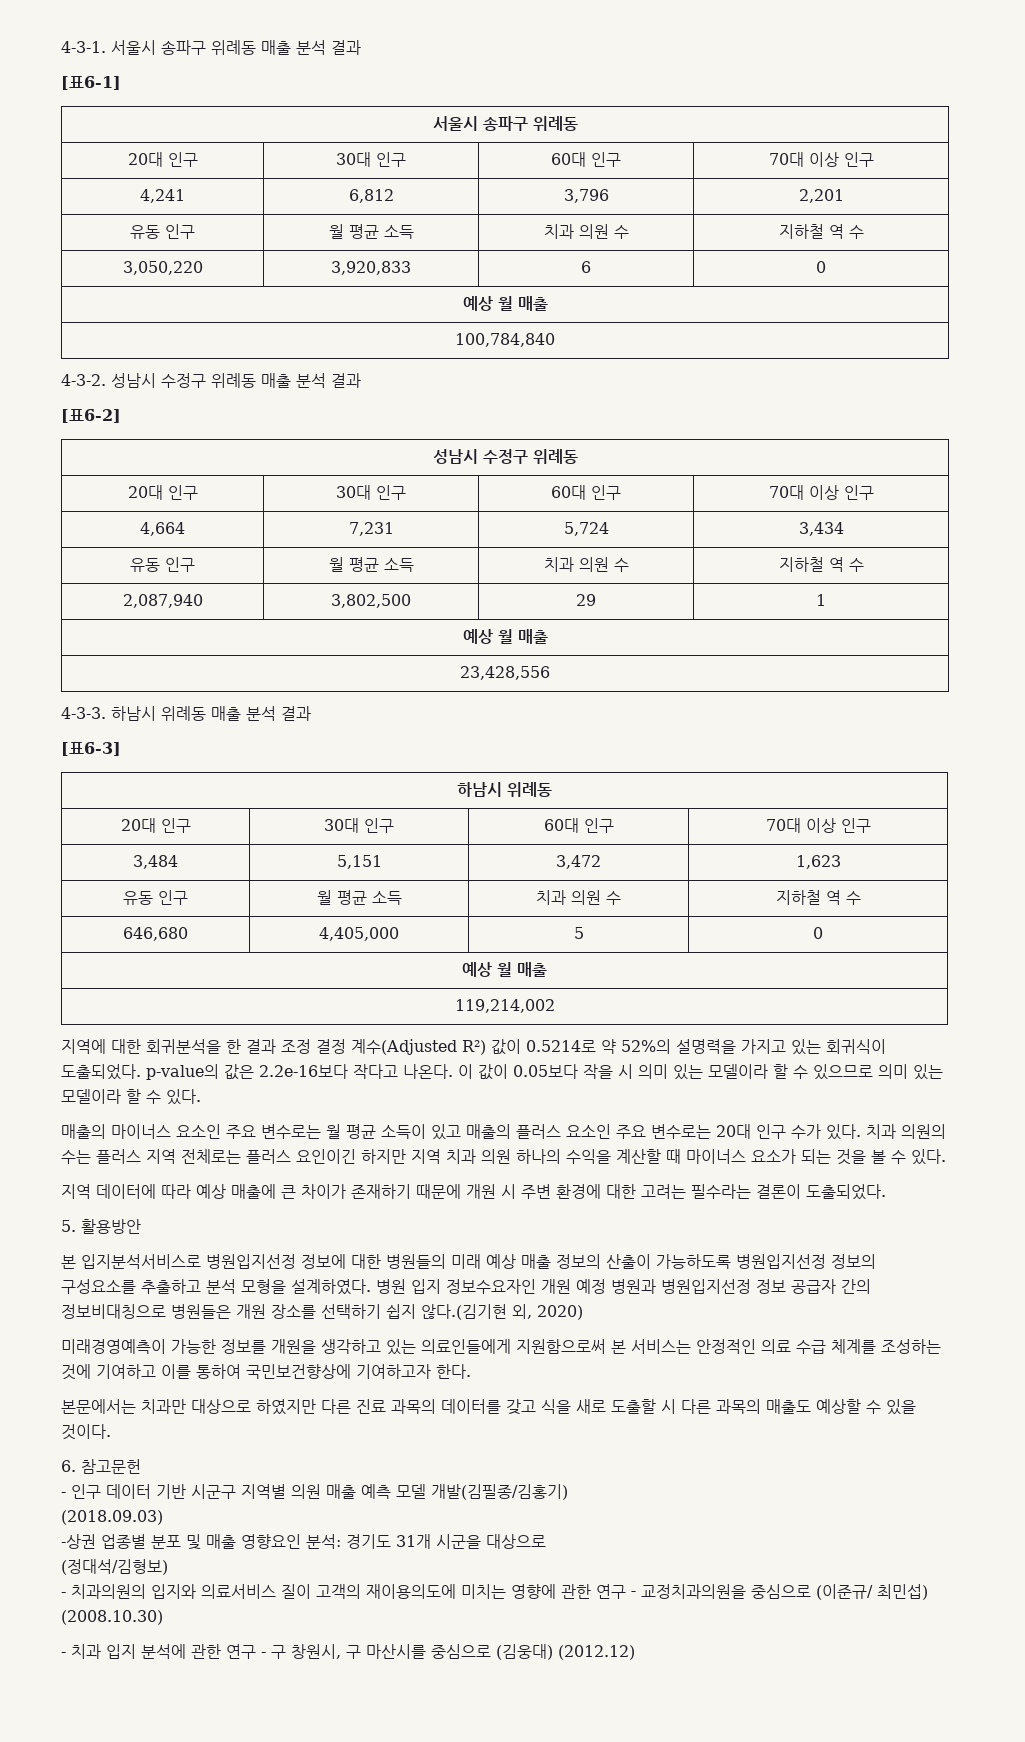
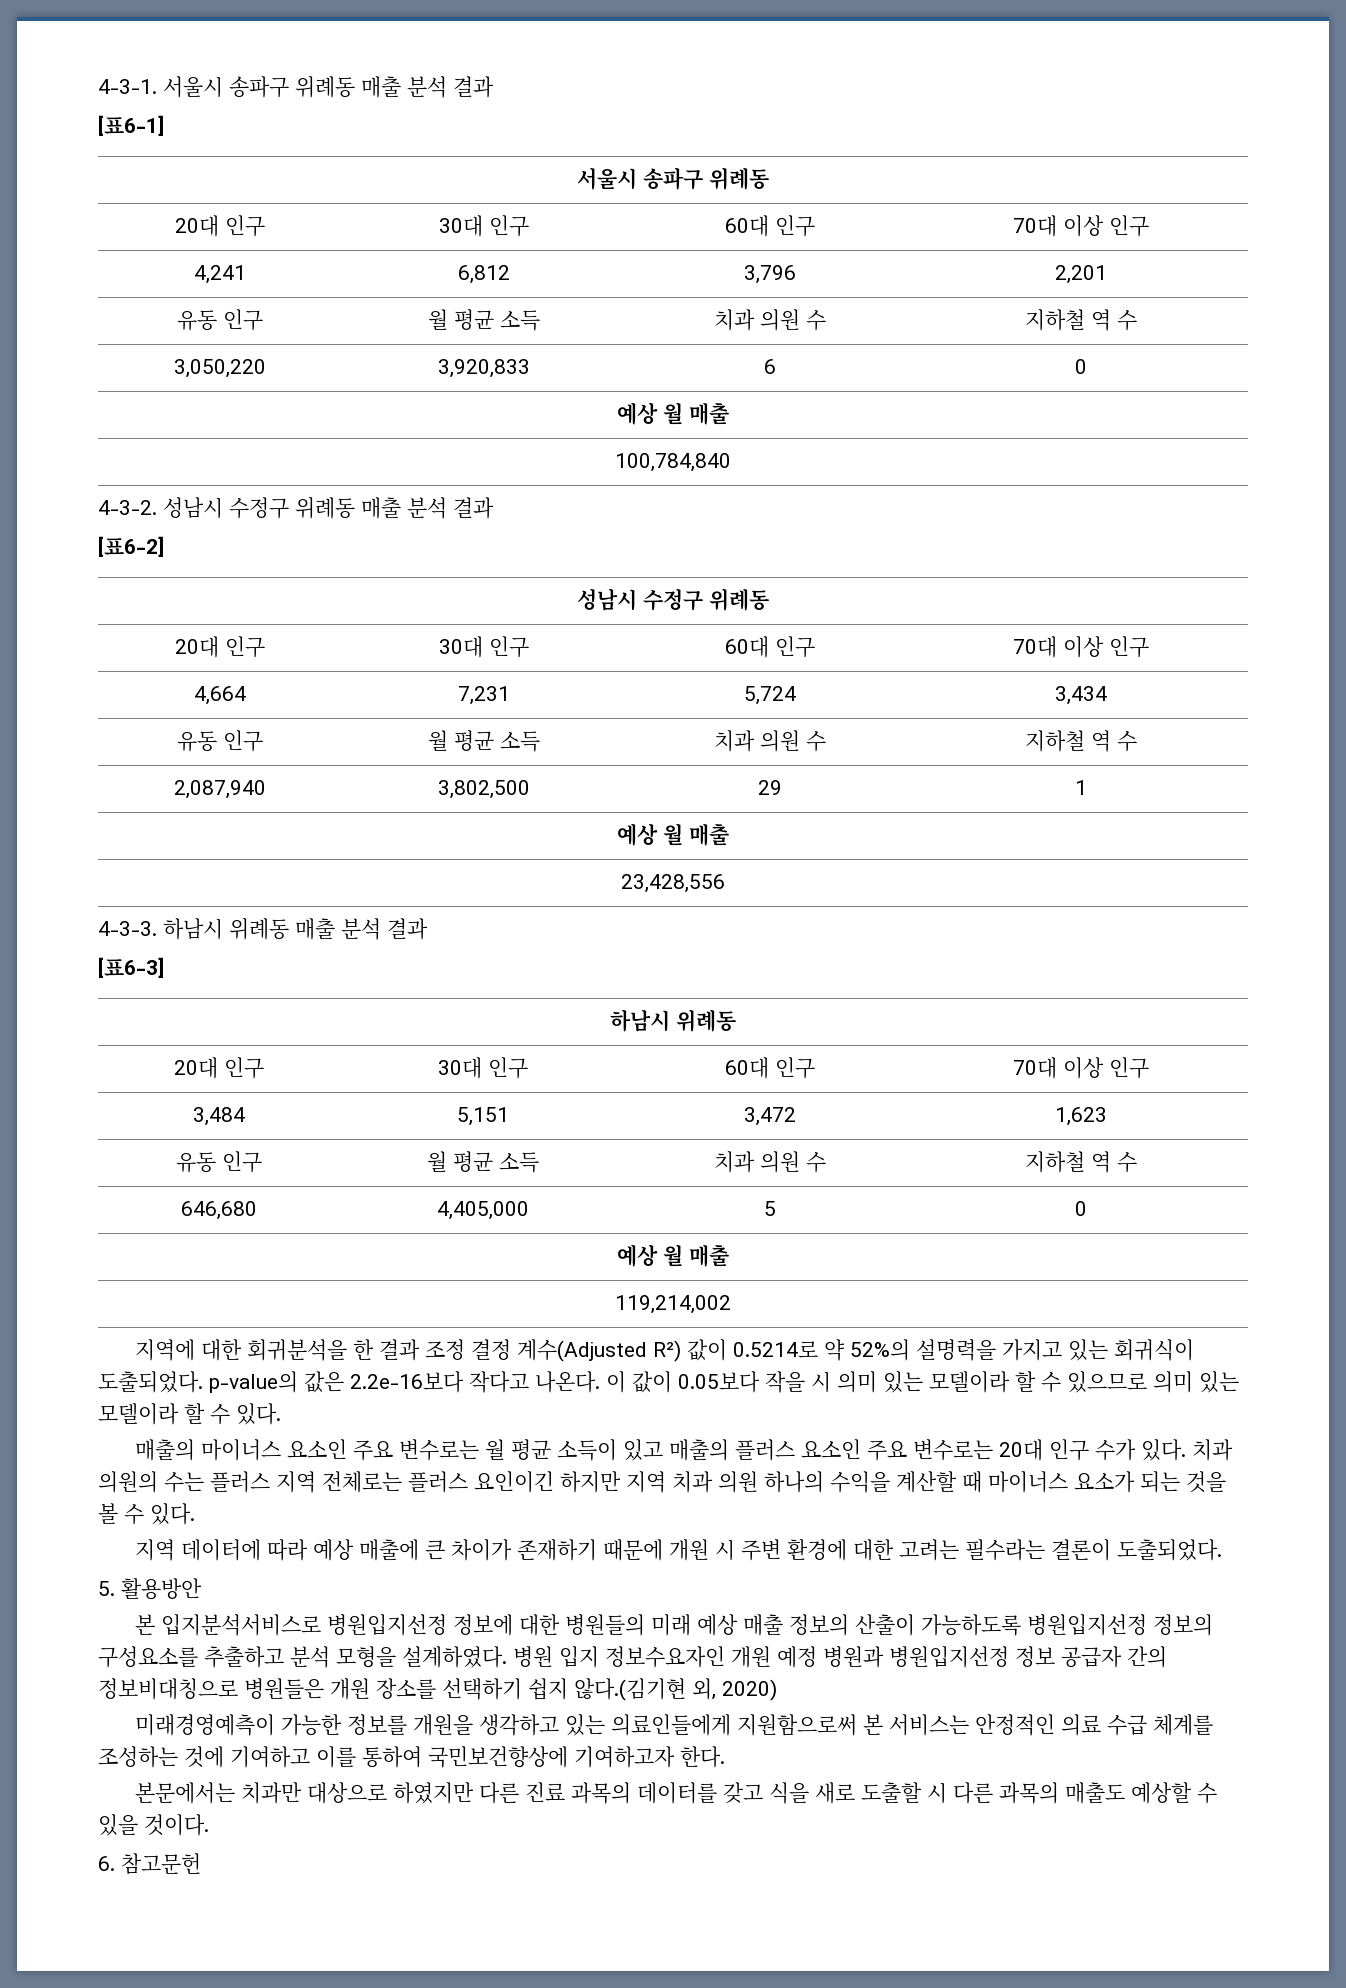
[61,1484,568,1500] [61,1510,163,1525] [61,1534,546,1550] [61,1559,168,1575] [61,1584,928,1600] [61,1610,163,1625] [61,1644,635,1660] // - 인구 데이터 기반 시군구 지역별 의원 매출 예측 모델 개발(김필종/김홍기) // (2018.09.03) // -상권 업종별 분포 및 매출 영향요인 분석: 경기도 31개 시군을 대상으로 // (정대석/김형보) // - 치과의원의 입지와 의료서비스 질이 고객의 재이용의도에 미치는 영향에 관한 연구－교정치과의원을 중심으로 (이준규/ 최민섭) (2008.10.30) // - 치과 입지 분석에 관한 연구 - 구 창원시, 구 마산시를 중심으로 (김웅대) (2012.12) -> (201, 1863) none

